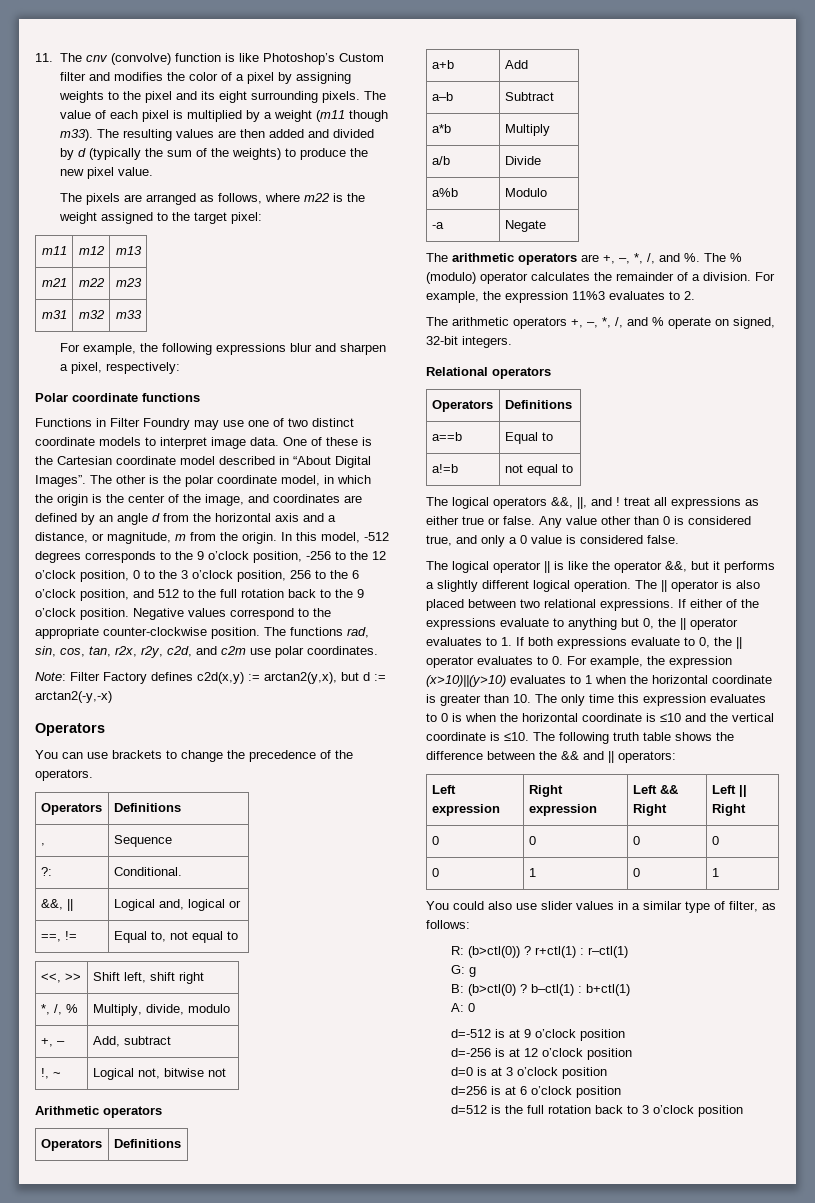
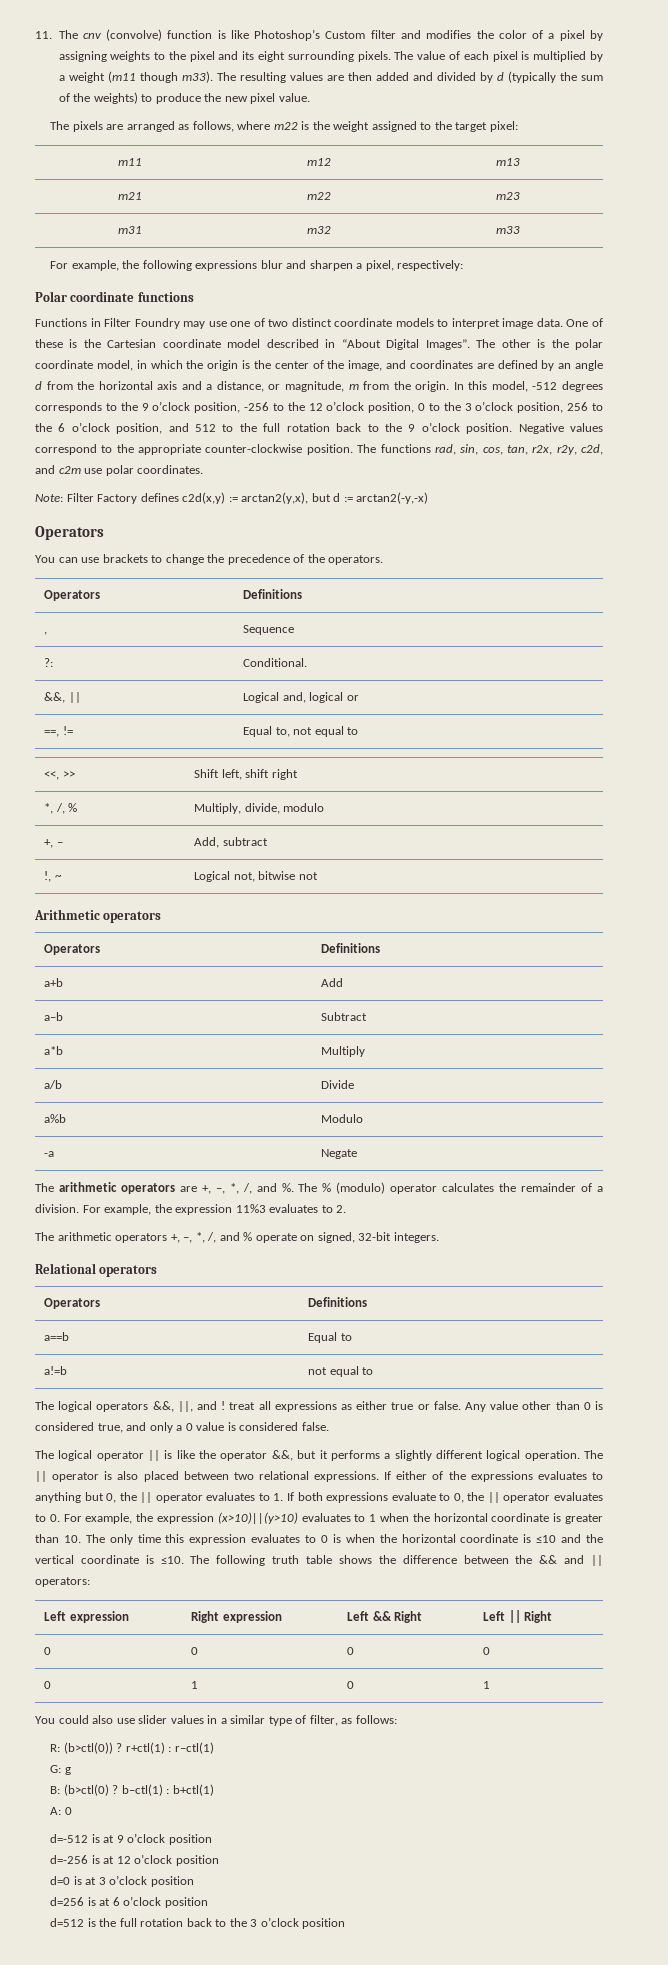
[500,618,549,627] evaluate -> [537,1471,587,1480] evaluates
(639, 1109) none -> [229,1918,247,1927] the

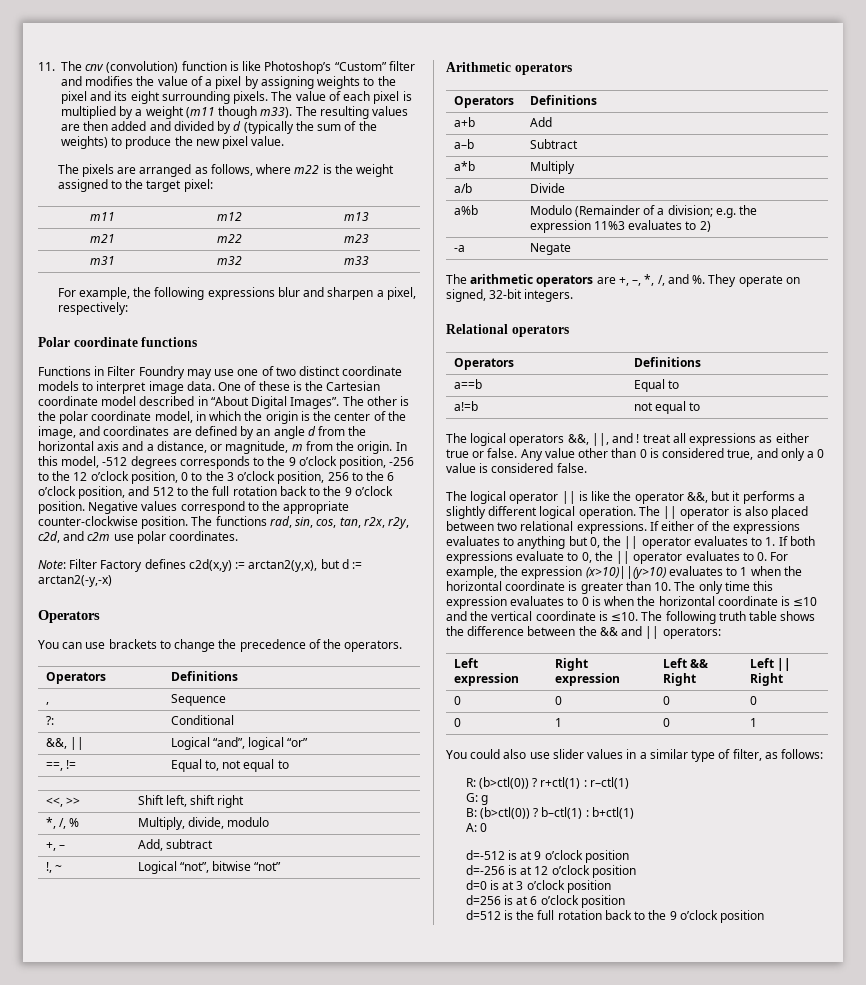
[106,29,163,41] (convolve) -> [106,61,179,73] (convolution)
[325,31,366,39] Custom -> [334,62,387,71] “Custom”
[498,30,527,39] color -> [157,76,188,86] value
[243,658,308,667] Conditional. -> [170,715,234,725] Conditional
[282,692,359,703] and, logical or -> [212,737,309,750] “and”, logical “or”
[233,871,318,882] not, bitwise not -> [179,861,282,873] “not”, bitwise “not”
(364, 1118) none -> [574,205,758,218] [529,220,711,233] (Remainder of a division; e.g. the expression 11%3 evaluates to 2)
[298,1182,604,1194] [35,1204,347,1215] [35,1232,253,1243] The % (modulo) operator calculates the remainder of a division. For example, the expression 11%3 evaluates to 2. // The arithmetic operators +, –, *, /, and % -> [708,274,737,287] They
[63,1784,109,1796] (b>ctl(0) -> [479,807,530,819] (b>ctl(0))
[250,1919,258,1927] 3 -> [669,911,677,920] 9

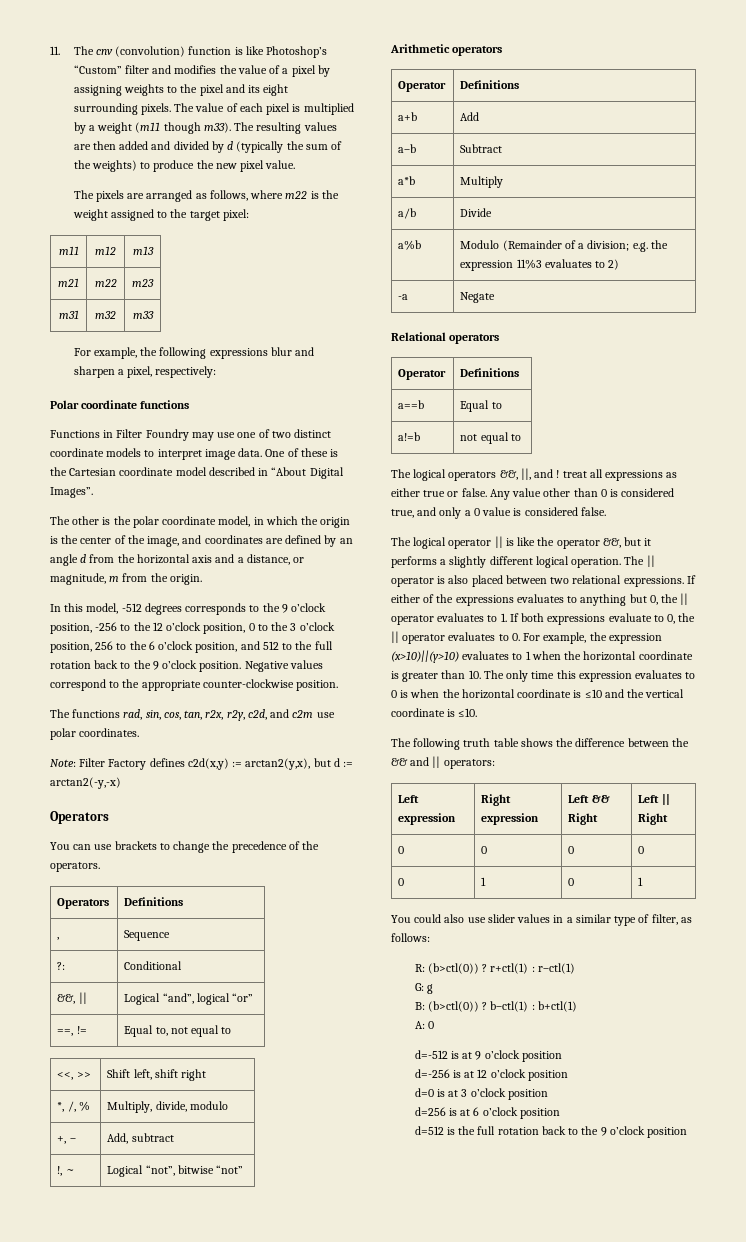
(340, 403) none -> (93, 492) //
(393, 447) none -> (202, 579) //
(189, 522) none -> (339, 685) //
[453,96,514,108] Operators -> [398,81,447,92] Operator
[446,274,800,287] [446,289,574,302] // The arithmetic operators are +, –, *, /, and %. They operate on signed, 32-bit integers. -> (496, 297) none
[453,358,514,370] Operators -> [398,369,447,380] Operator
(639, 616) none -> (478, 712) //

